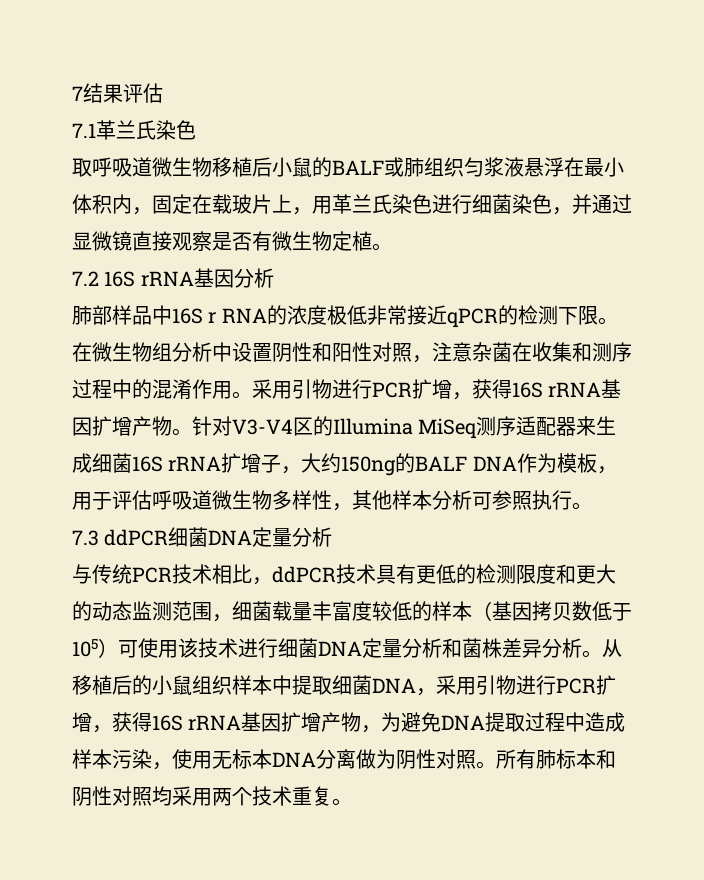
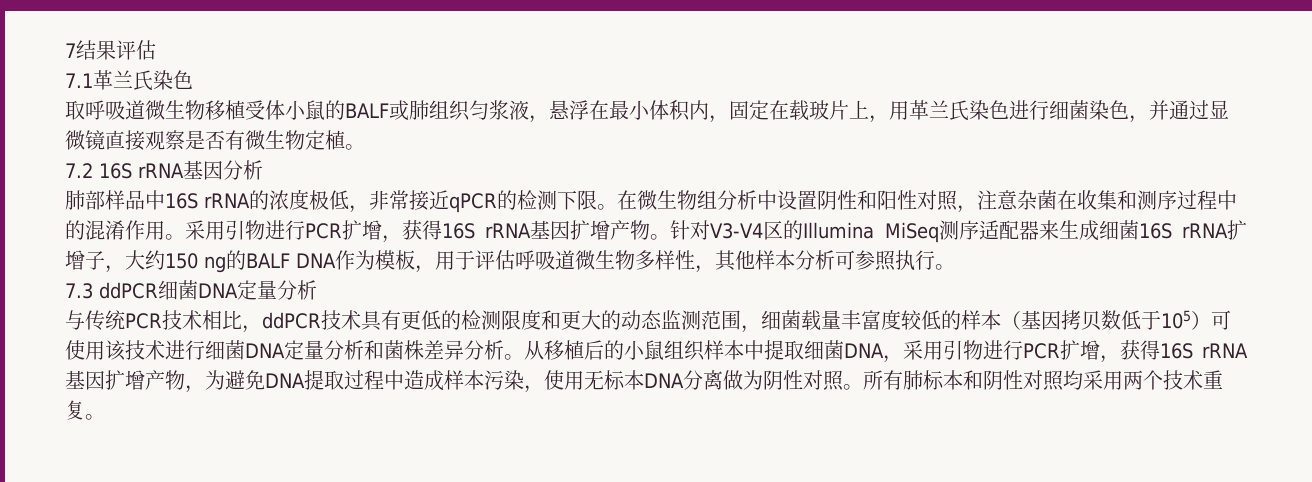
[252,157,272,177] 后 -> [245,100,285,120] 受体
(524, 167) none -> [529,115,549,123] ，
[208,308,267,323] r RNA -> [204,193,250,208] rRNA
(367, 315) none -> [349,205,369,213] ，
[341,456,397,476] 150ng -> [165,253,226,273] 150 ng

